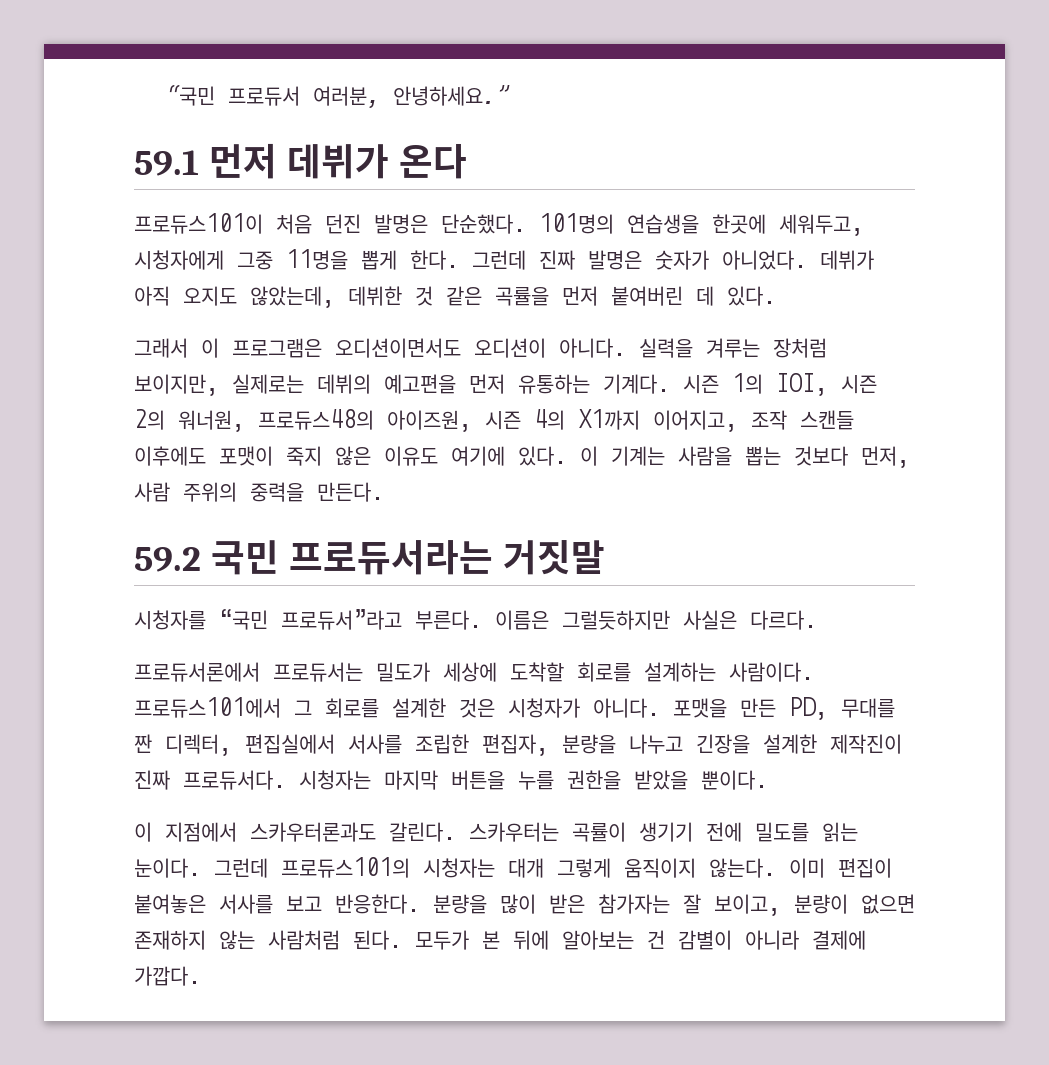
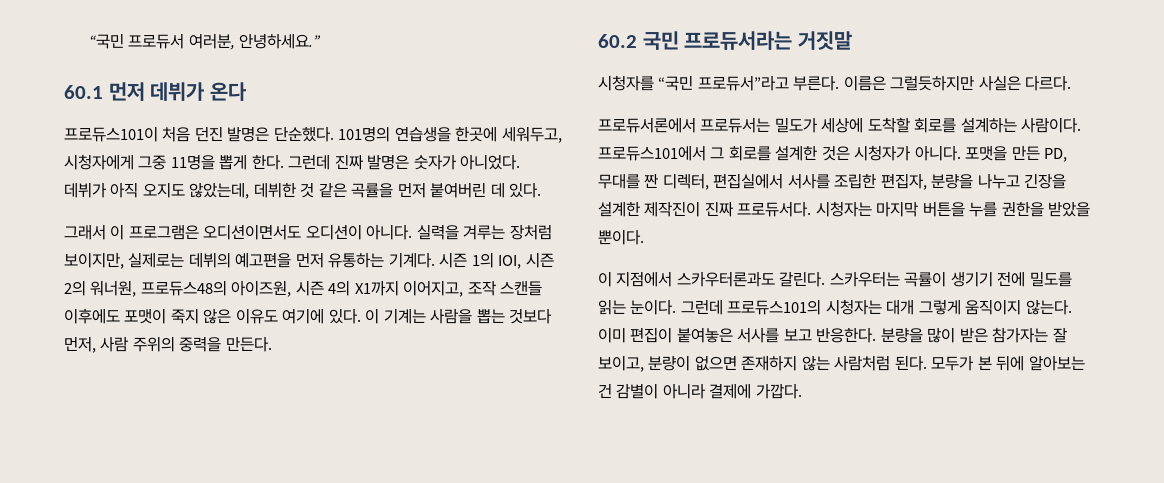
[134,150,199,176] 59.1 -> [64,85,103,99] 60.1
[134,547,201,572] 59.2 -> [598,34,637,48] 60.2

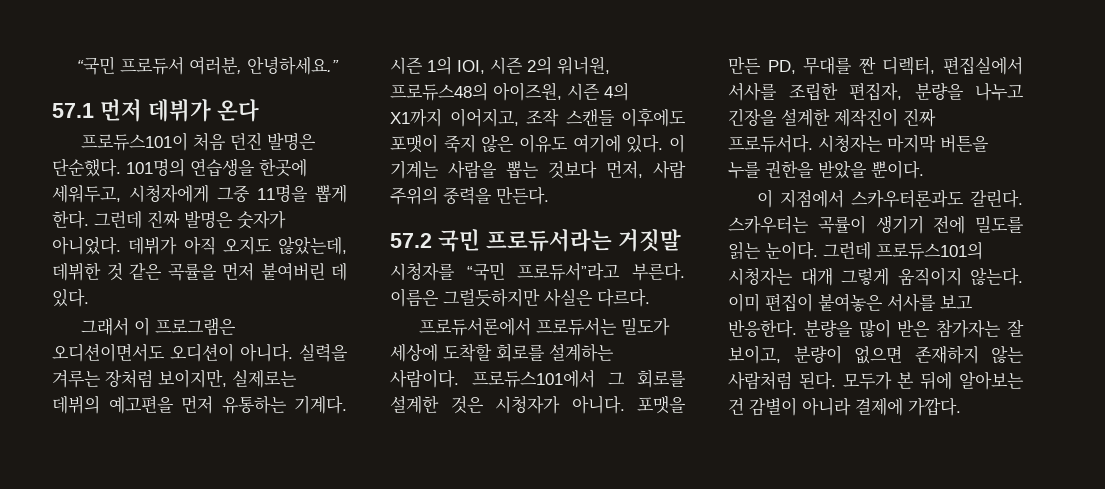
[64,85,103,99] 60.1 -> [52,103,94,118] 57.1
[598,34,637,48] 60.2 -> [390,233,432,248] 57.2

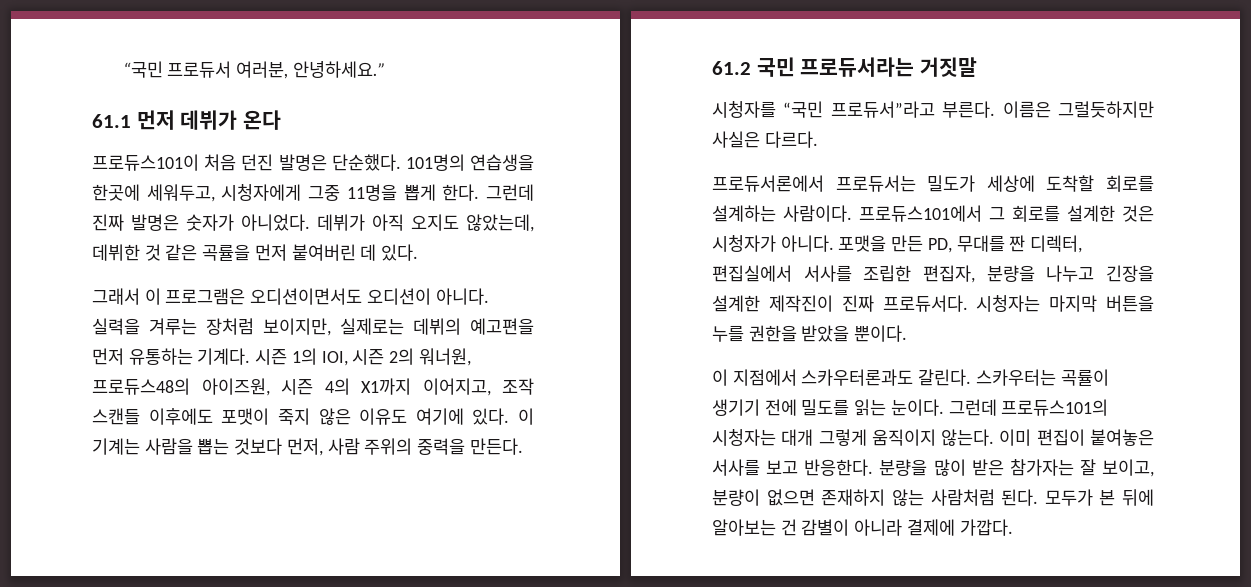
[52,103,94,118] 57.1 -> [92,114,131,128] 61.1
[390,233,432,248] 57.2 -> [712,61,751,75] 61.2

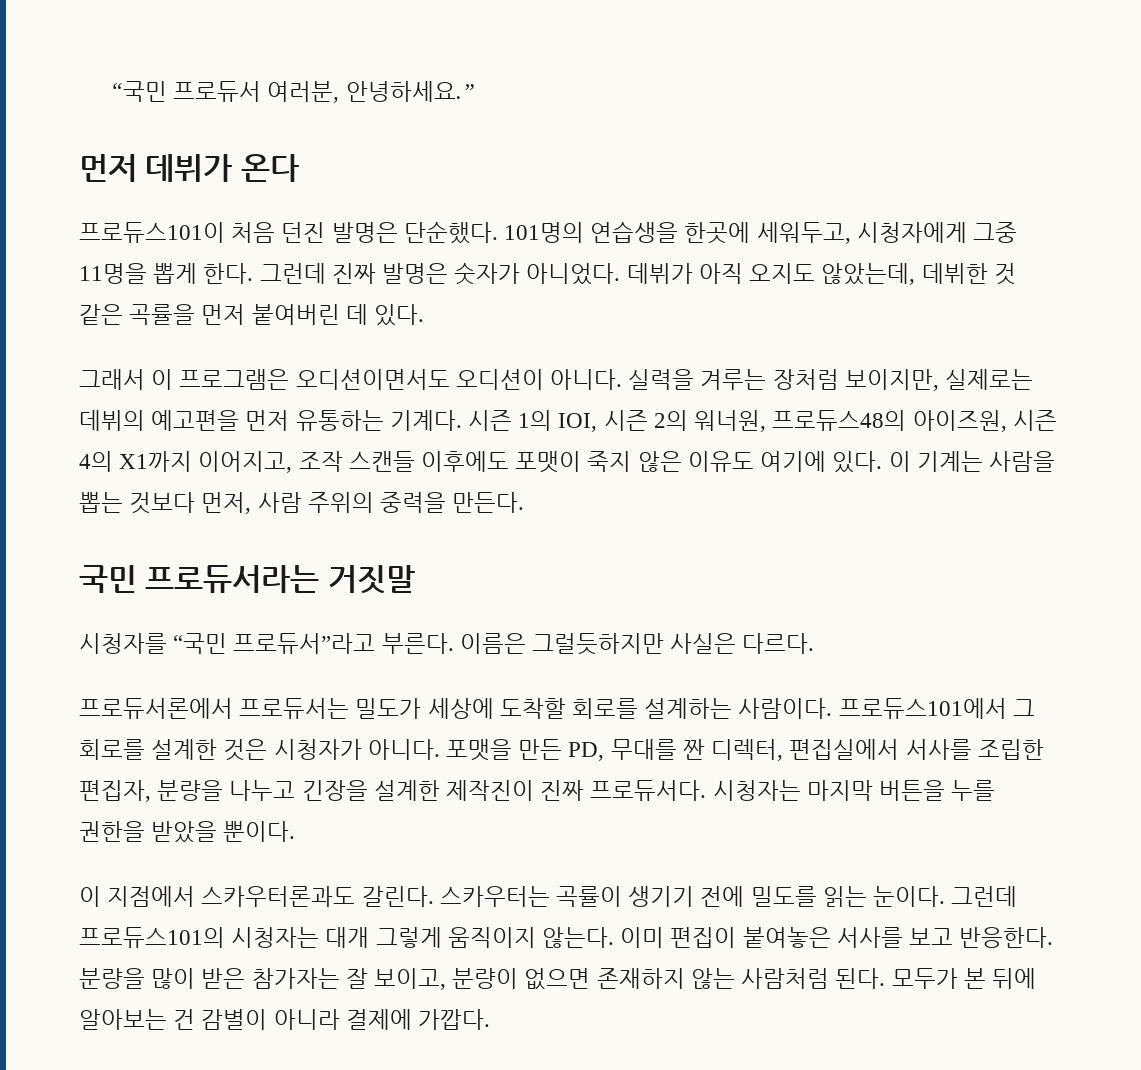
[92,114,131,128] 61.1 -> (475, 91) none
[712,61,751,75] 61.2 -> (525, 502) none

